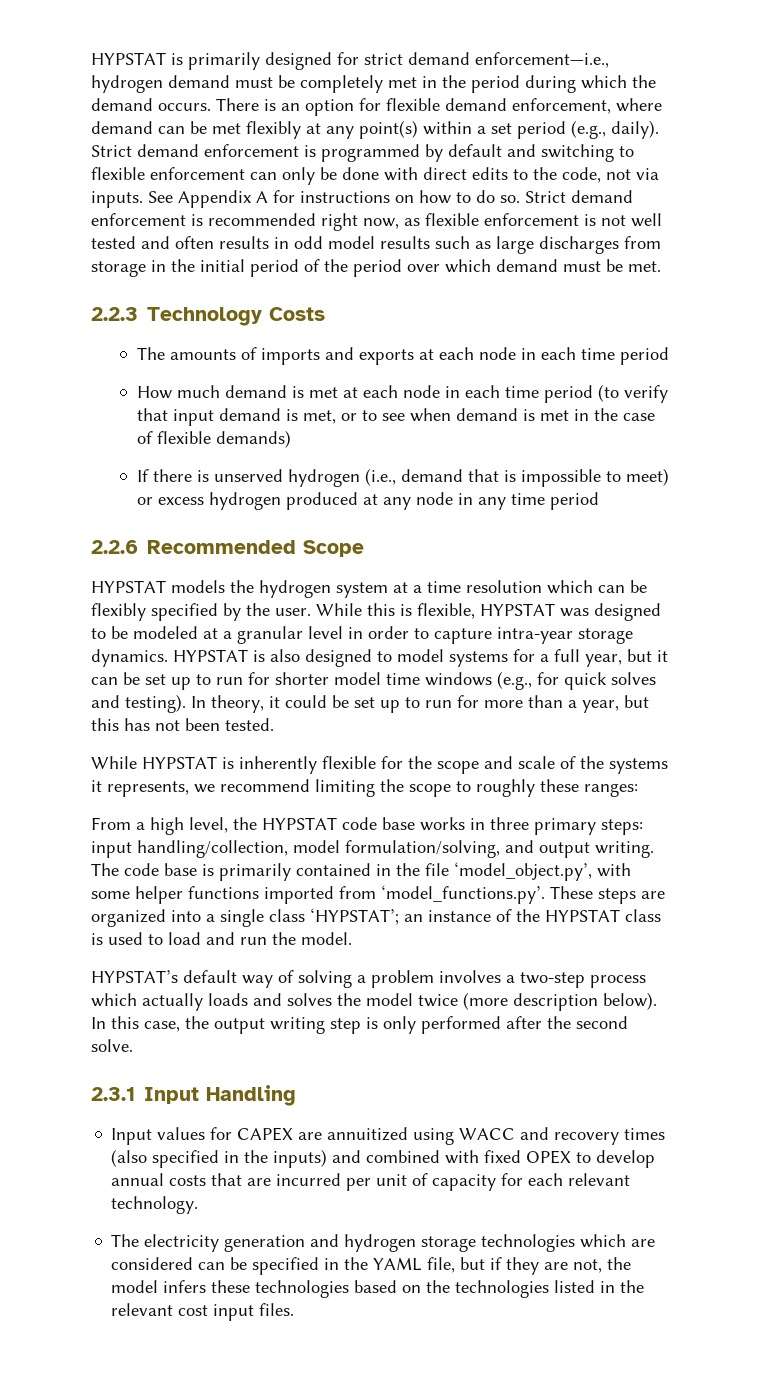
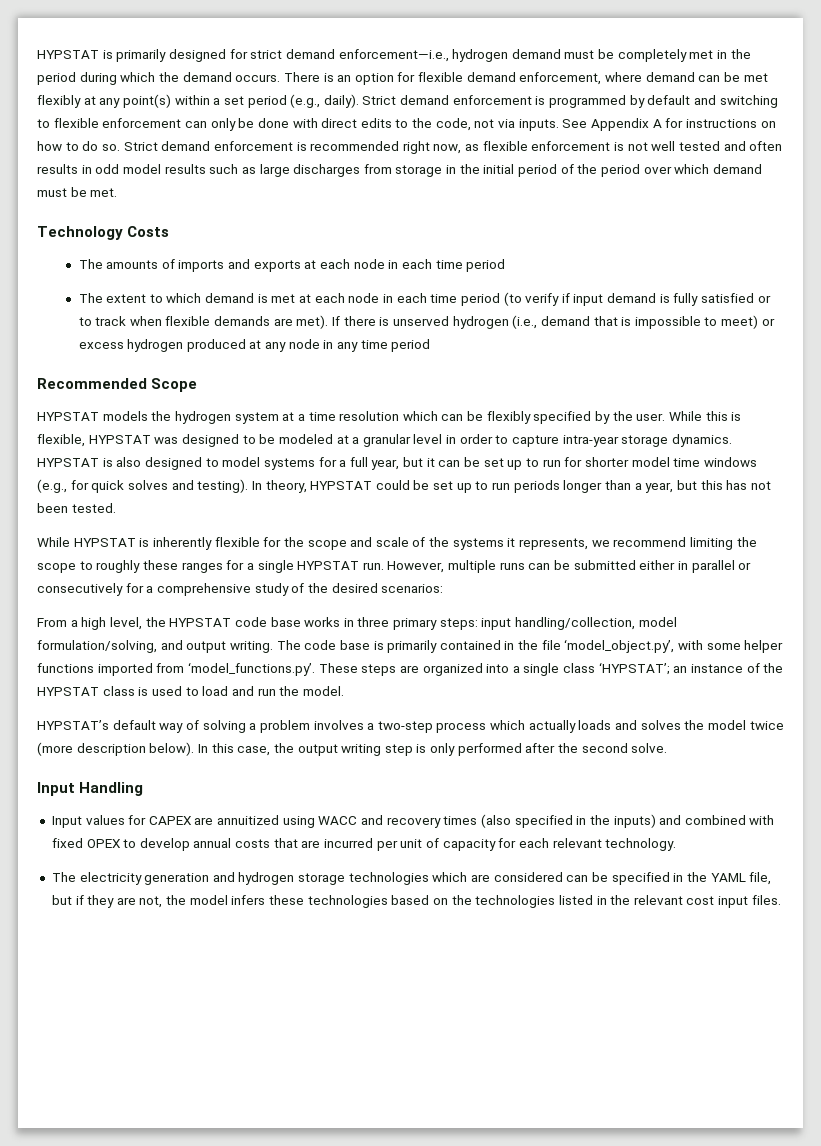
[91,307,138,321] 2.2.3 -> (118, 192) none
[136,385,220,399] How much -> [78,293,202,303] The extent to which
[136,408,168,421] that -> [561,293,570,303] if
[302,408,655,424] [136,430,291,448] met, or to see when demand is met in the case of flexible demands) // -> [673,293,771,306] [78,315,329,329] fully satisfied or to track when flexible demands are met).
[91,540,138,554] 2.2.6 -> (431, 345) none
[269,696,280,708] it -> [310,481,373,490] HYPSTAT
[457,695,523,708] for more -> [513,480,603,493] periods longer
[584,783,638,797] ranges: -> [181,560,752,573] [37,583,444,596] ranges for a single HYPSTAT run. However, multiple runs can be submitted either in parallel or consecutively for a comprehensive study of the desired scenarios:
[91,1087,135,1101] 2.3.1 -> (668, 748) none

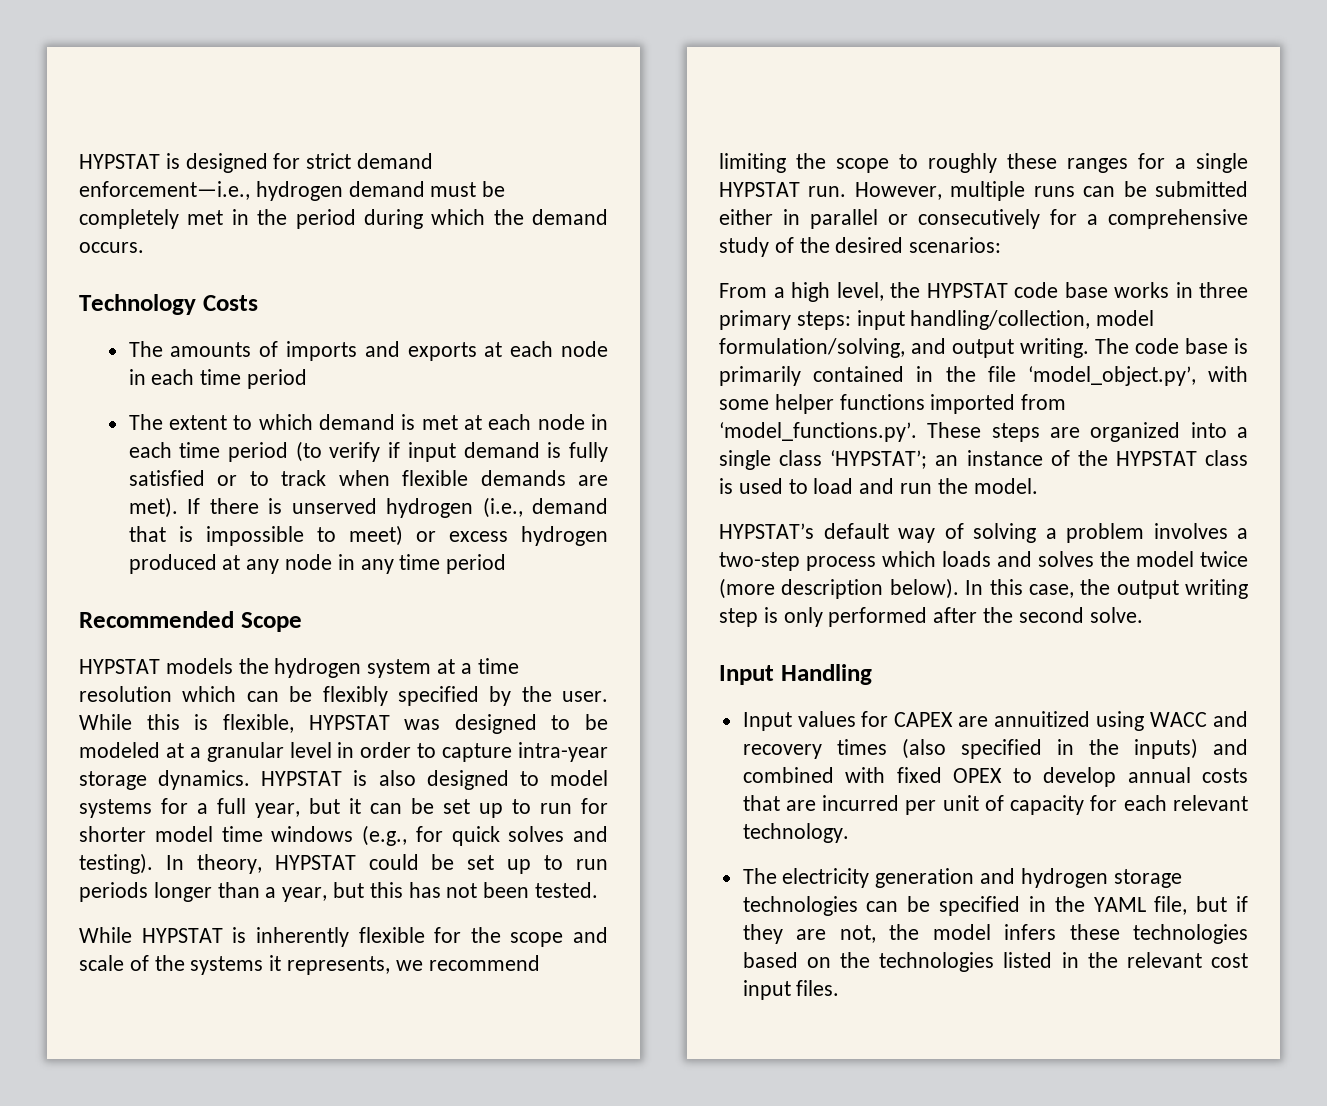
[37,49,167,62] HYPSTAT is primarily -> [79,153,180,169] HYPSTAT is
[283,72,768,85] [37,94,778,108] [37,118,776,131] [37,141,783,154] [37,164,762,177] [37,187,118,197] There is an option for flexible demand enforcement, where demand can be met flexibly at any point(s) within a set period (e.g., daily). Strict demand enforcement is programmed by default and switching to flexible enforcement can only be done with direct edits to the code, not via inputs. See Appendix A for instructions on how to do so. Strict demand enforcement is recommended right now, as flexible enforcement is not well tested and often results in odd model results such as large discharges from storage in the initial period of the period over which demand must be met. -> (144, 247) none
[528,720,576,733] actually -> (936, 559) none
[432,872,563,882] which are considered -> (858, 906) none

